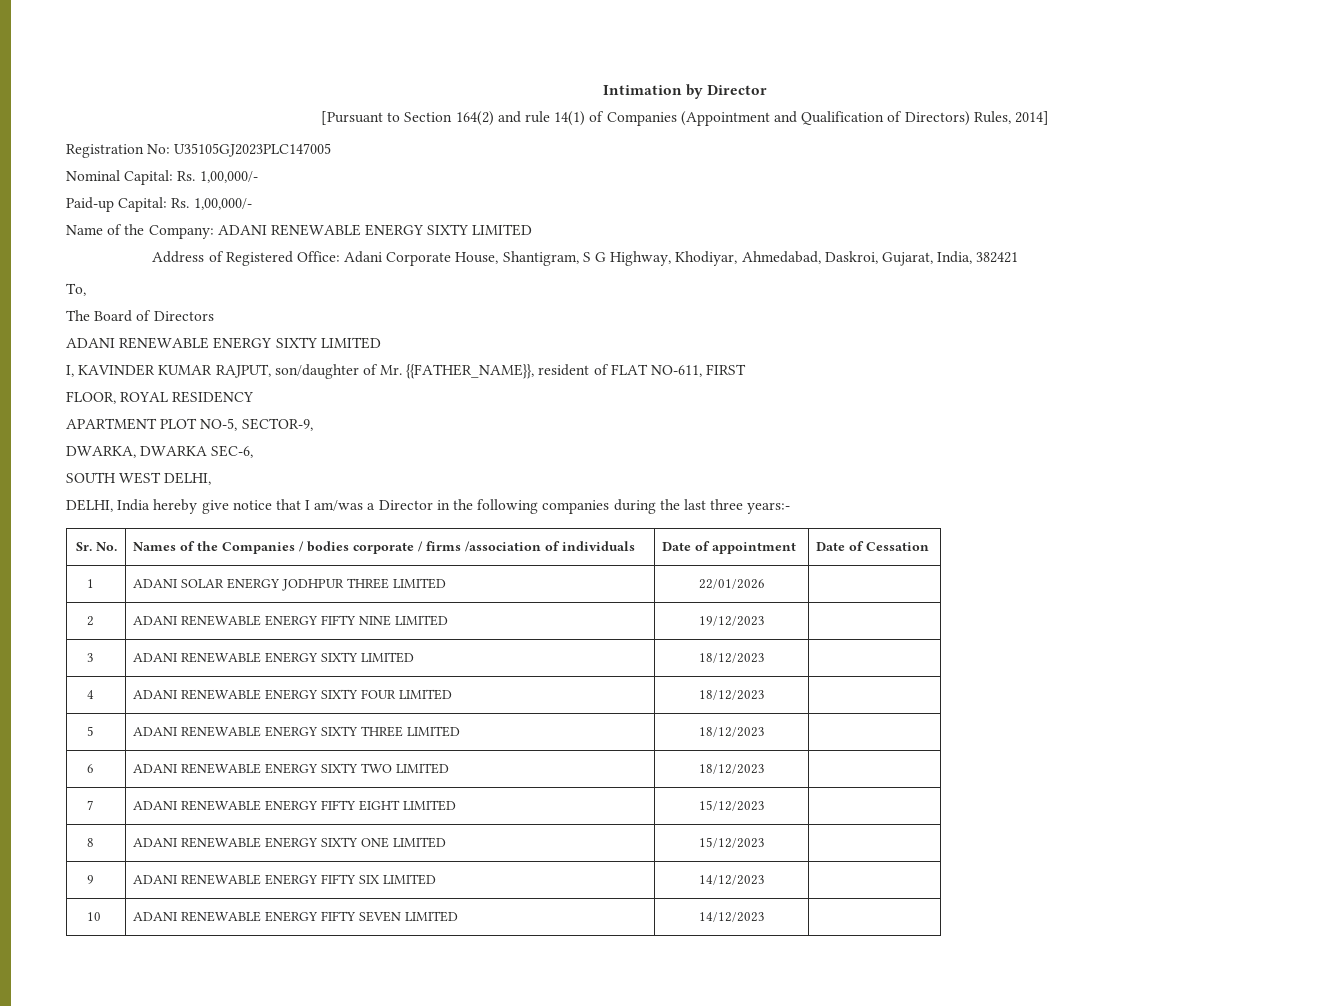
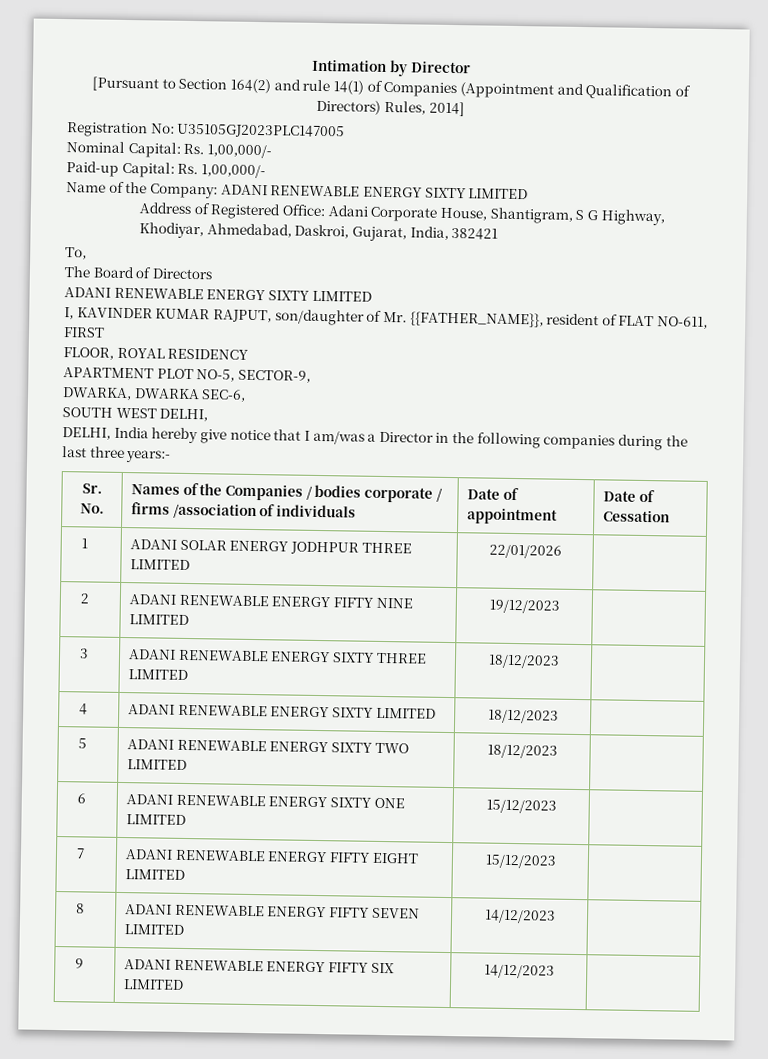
(359, 657) none -> [375,652,427,664] THREE
[361,689,397,699] FOUR -> (375, 712) none
[361,726,404,737] THREE -> [374,742,409,754] TWO
[361,763,450,774] [698,764,765,774] TWO LIMITED | 18/12/2023 -> [373,797,405,809] [126,814,187,826] [485,799,557,814] ONE LIMITED | 15/12/2023
[321,837,447,848] [698,837,765,848] SIXTY ONE LIMITED | 15/12/2023 -> [329,907,420,919] [124,924,185,935] [483,909,556,924] FIFTY SEVEN LIMITED | 14/12/2023
[87,912,102,921] [133,911,459,922] [698,912,765,922] // 10 | ADANI RENEWABLE ENERGY FIFTY SEVEN LIMITED | 14/12/2023 | -> (555, 971) none

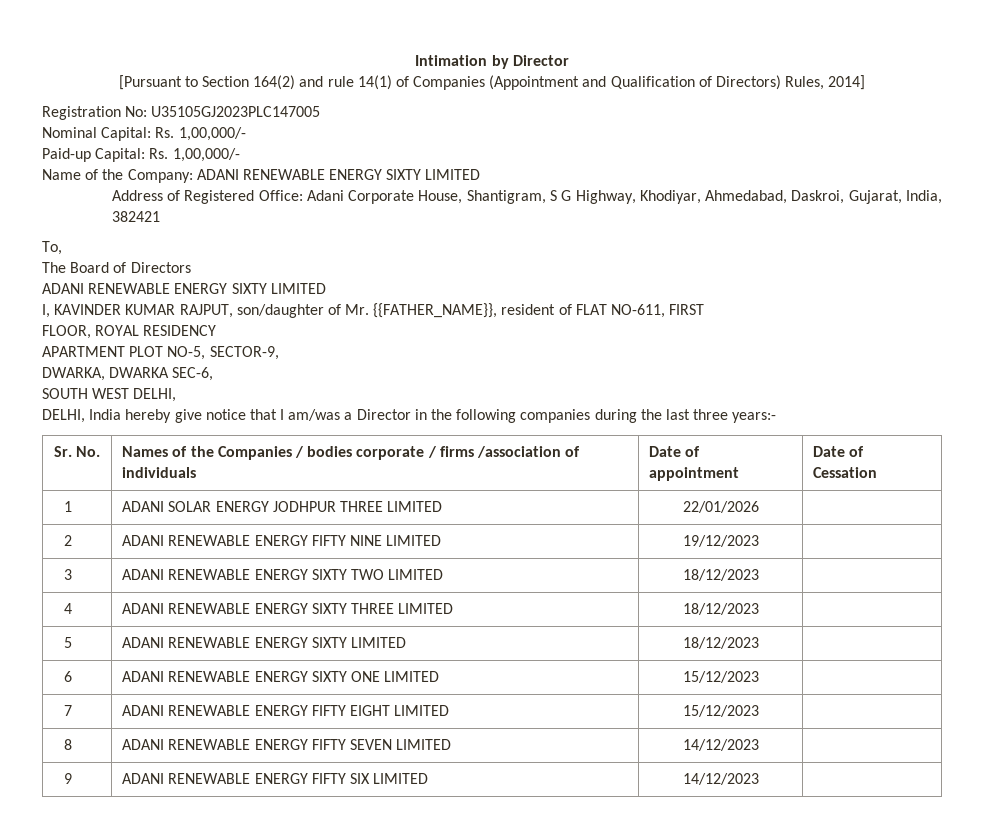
[375,652,427,664] THREE -> [350,569,384,580] TWO
(375, 712) none -> [350,603,394,614] THREE
[374,742,409,754] TWO -> (347, 642) none

